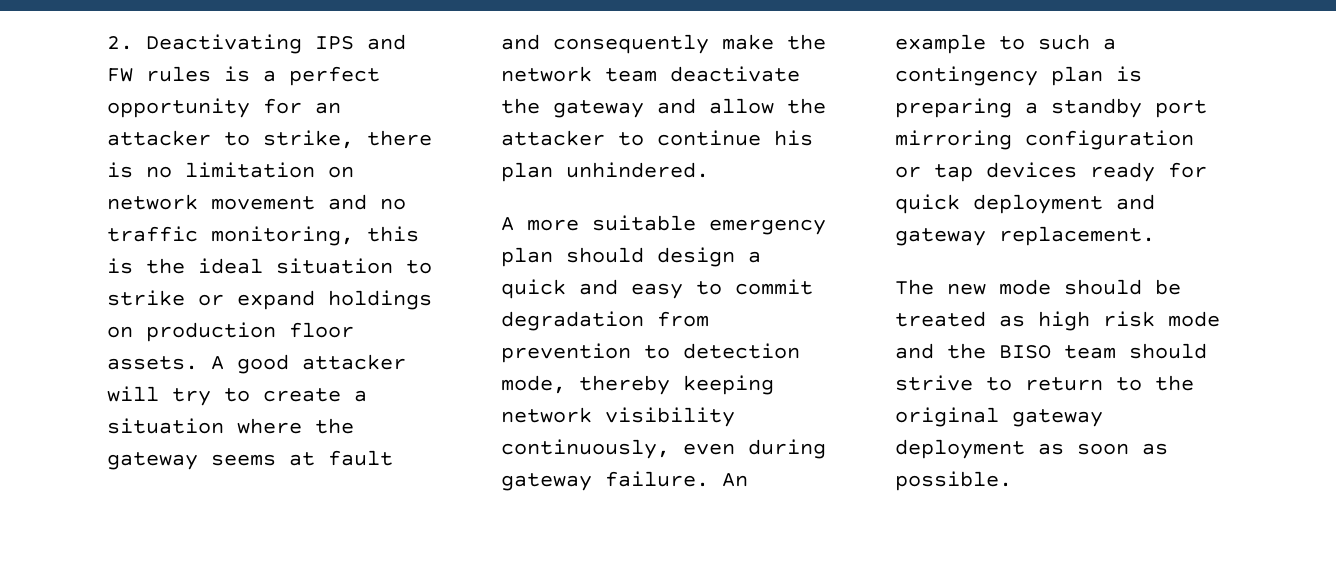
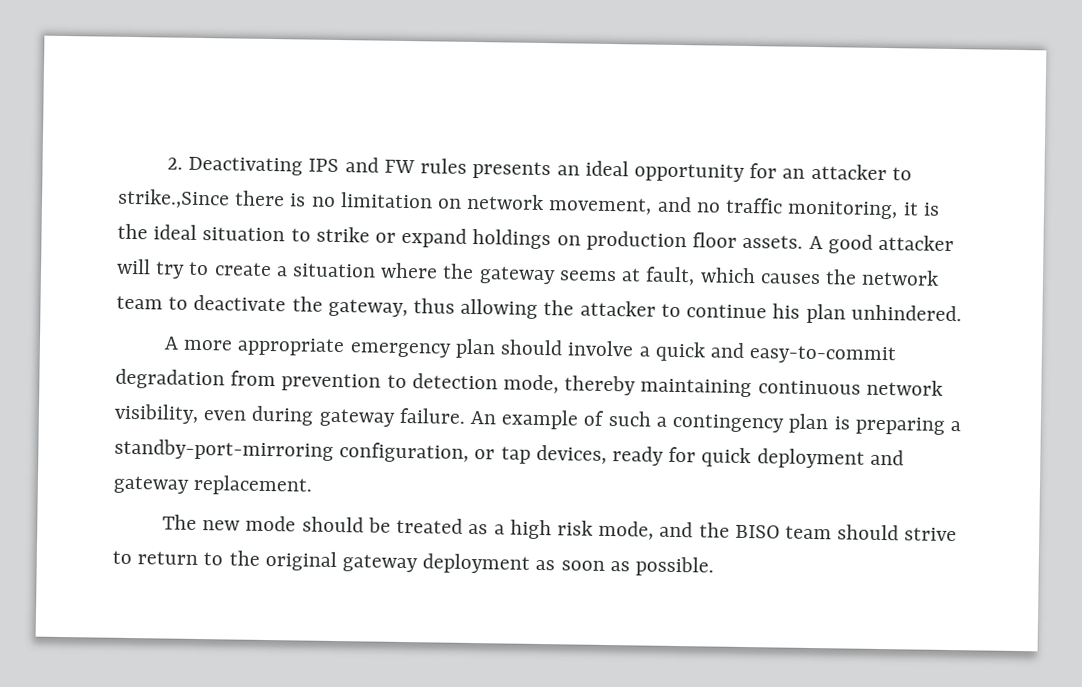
[224,66,380,86] is a perfect -> [472,160,629,180] presents an ideal
[263,130,354,149] strike, -> [117,188,230,209] strike.,Since
[211,196,315,210] movement -> [548,197,653,215] movement,
[367,226,419,242] this -> [902,202,919,216] it
[328,450,393,466] [501,34,774,54] fault and consequently make -> [645,266,821,286] fault, which causes
(657, 75) none -> [168,296,189,310] to
[553,98,774,118] gateway and allow -> [327,298,539,319] gateway, thus allowing
[592,215,696,231] suitable -> [237,337,346,357] appropriate
[657,247,735,267] design -> [567,340,635,357] involve
[631,279,813,299] easy to commit -> [749,345,897,365] easy-to-commit
[683,375,774,395] [501,407,735,427] [501,439,670,459] keeping network visibility continuously, -> [640,378,943,398] [114,403,199,424] maintaining continuous network visibility,
[999,36,1025,50] to -> [583,410,606,426] of
[1051,98,1207,118] [895,130,1194,150] standby port mirroring configuration -> [114,438,470,463] standby-port-mirroring configuration,
[986,162,1077,178] devices -> [535,444,607,464] devices,
(1025, 321) none -> [493,524,505,535] a
[1168,311,1220,327] mode -> [598,520,655,540] mode,

